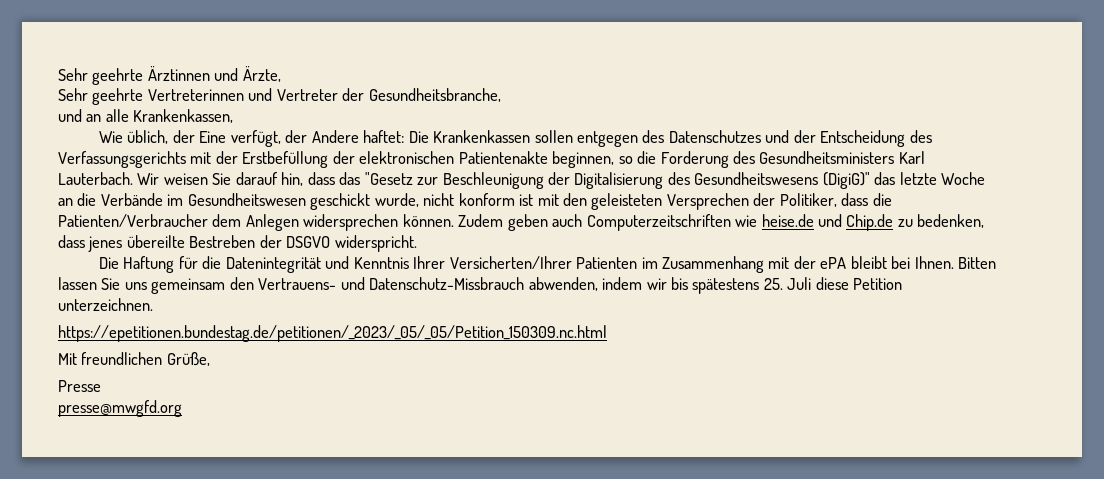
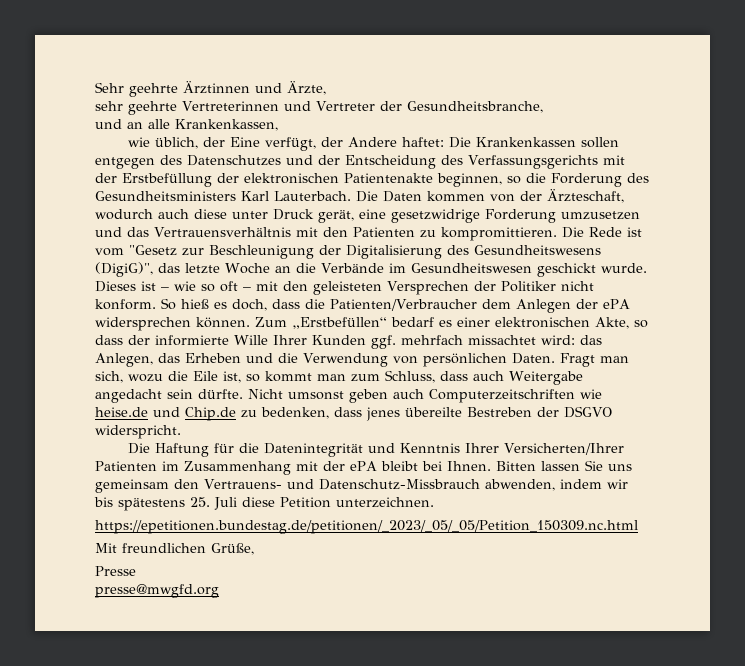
[58,88,88,101] Sehr -> [95,101,123,111] sehr
[98,131,123,143] Wie -> [128,137,151,147] wie
[137,172,361,186] Wir weisen Sie darauf hin, dass das -> [356,189,624,203] [95,209,640,223] [95,227,642,241] [95,248,124,256] Die Daten kommen von der Ärzteschaft, wodurch auch diese unter Druck gerät, eine gesetzwidrige Forderung umzusetzen und das Vertrauensverhältnis mit den Patienten zu kompromittieren. Die Rede ist vom
[822,172,870,189] (DigiG)" -> [95,262,153,277] (DigiG)",
[374,193,534,207] wurde, nicht konform ist -> [600,263,647,273] [95,281,251,292] wurde. Dieses ist – wie so oft –
[779,193,837,207] Politiker, -> [500,281,594,292] [95,298,267,311] Politiker nicht konform. So hieß es doch,
[303,214,504,231] widersprechen können. Zudem -> [575,299,630,309] [95,317,648,331] [95,335,602,349] [95,353,629,367] [95,370,583,385] [95,389,344,403] der ePA widersprechen können. Zum „Erstbefüllen“ bedarf es einer elektronischen Akte, so dass der informierte Wille Ihrer Kunden ggf. mehrfach missachtet wird: das Anlegen, das Erheben und die Verwendung von persönlichen Daten. Fragt man sich, wozu die Eile ist, so kommt man zum Schluss, dass auch Weitergabe angedacht sein dürfte. Nicht umsonst

